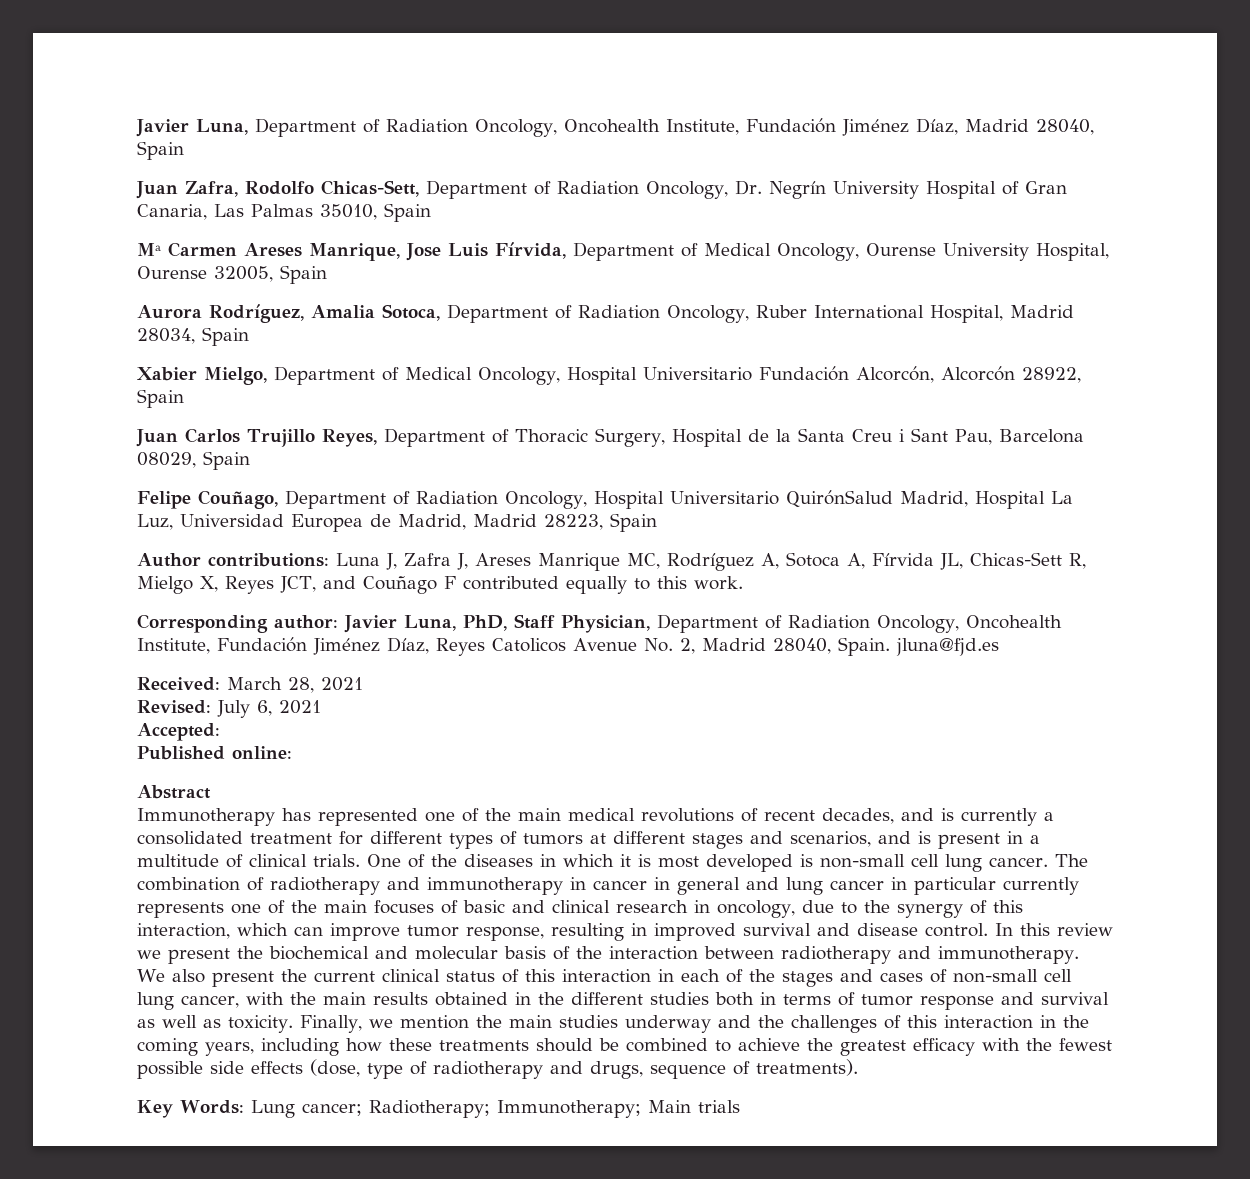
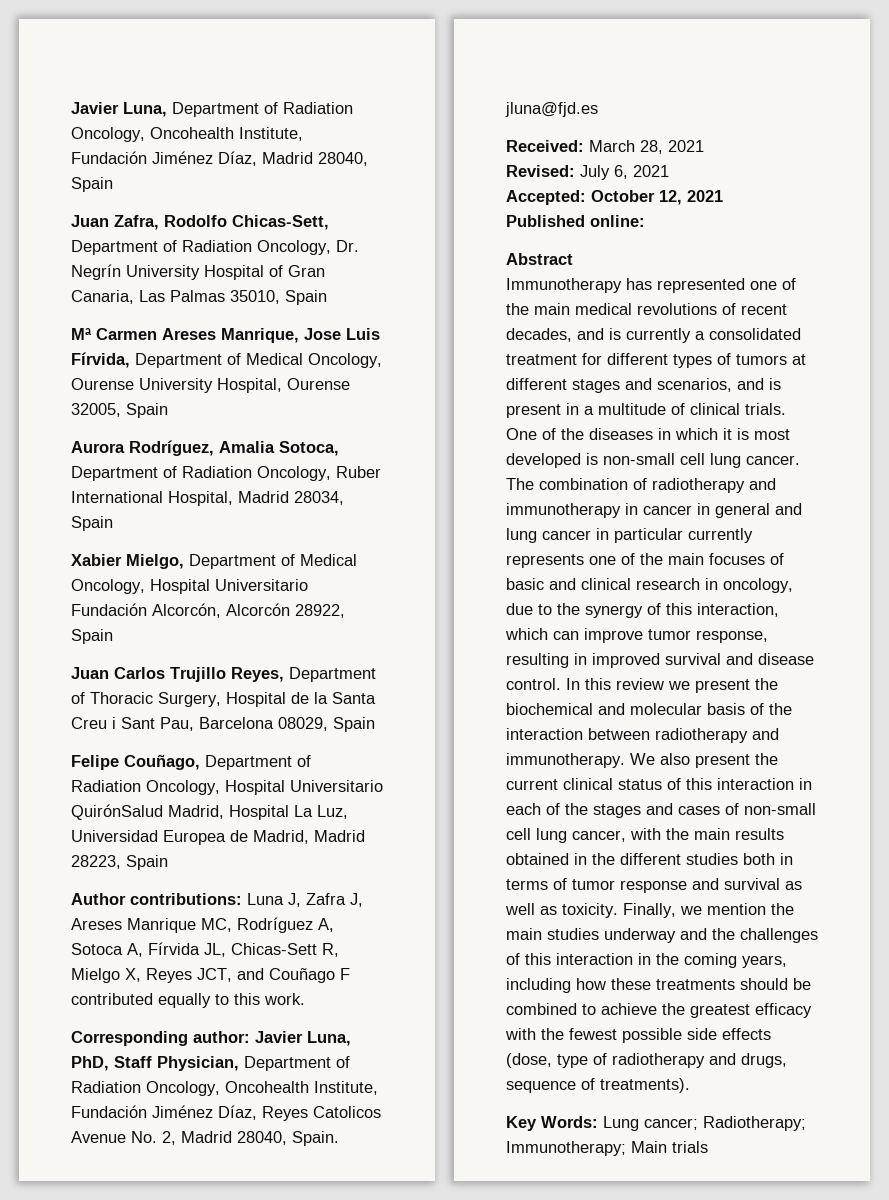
(220, 732) none -> [591,190,723,205] October 12, 2021

